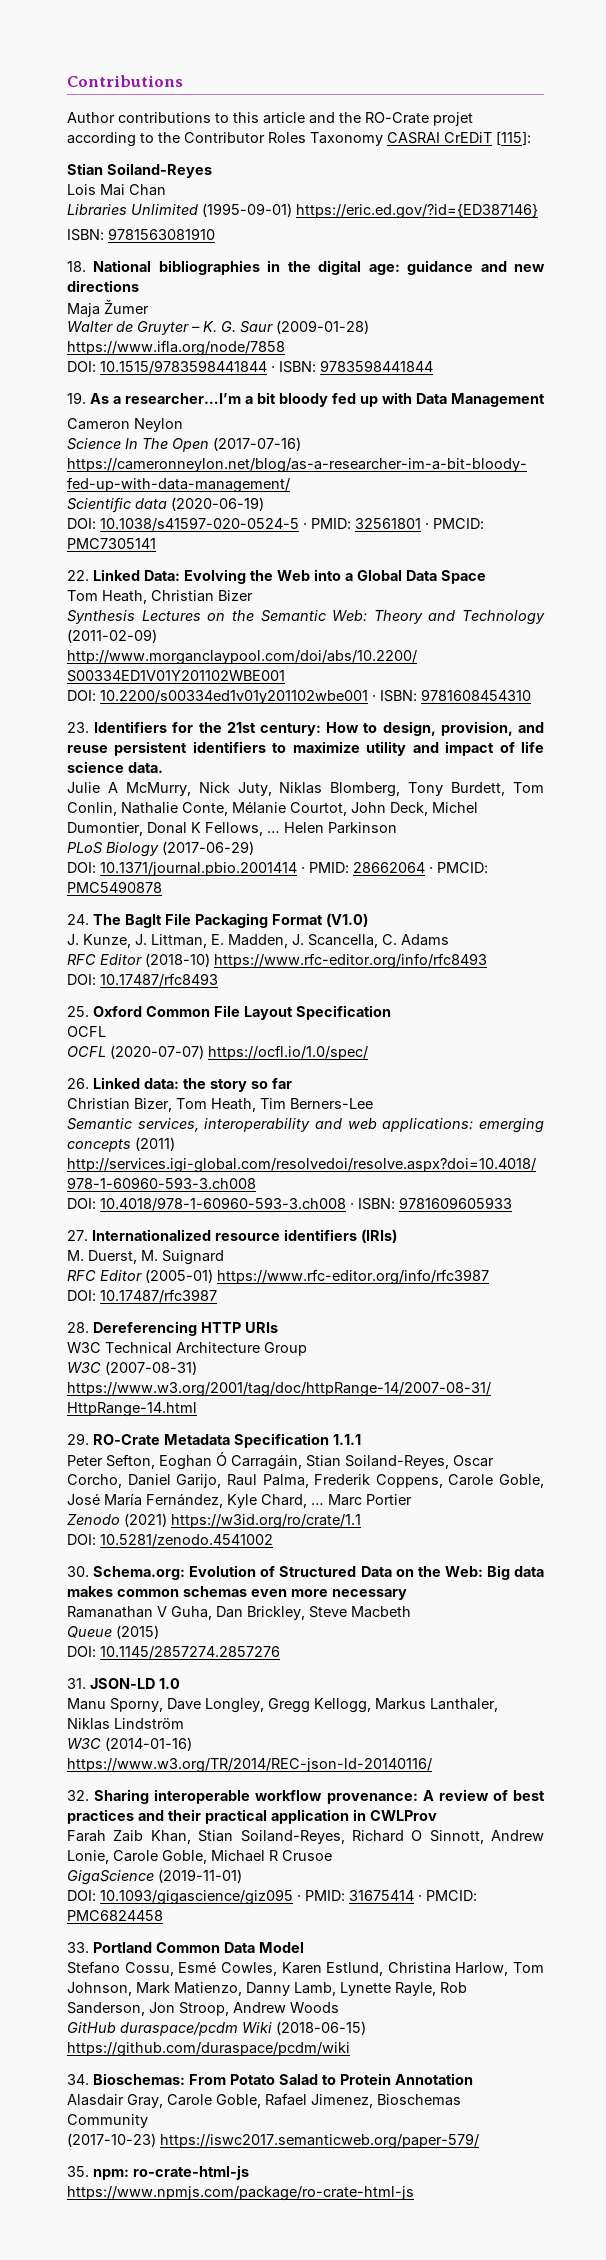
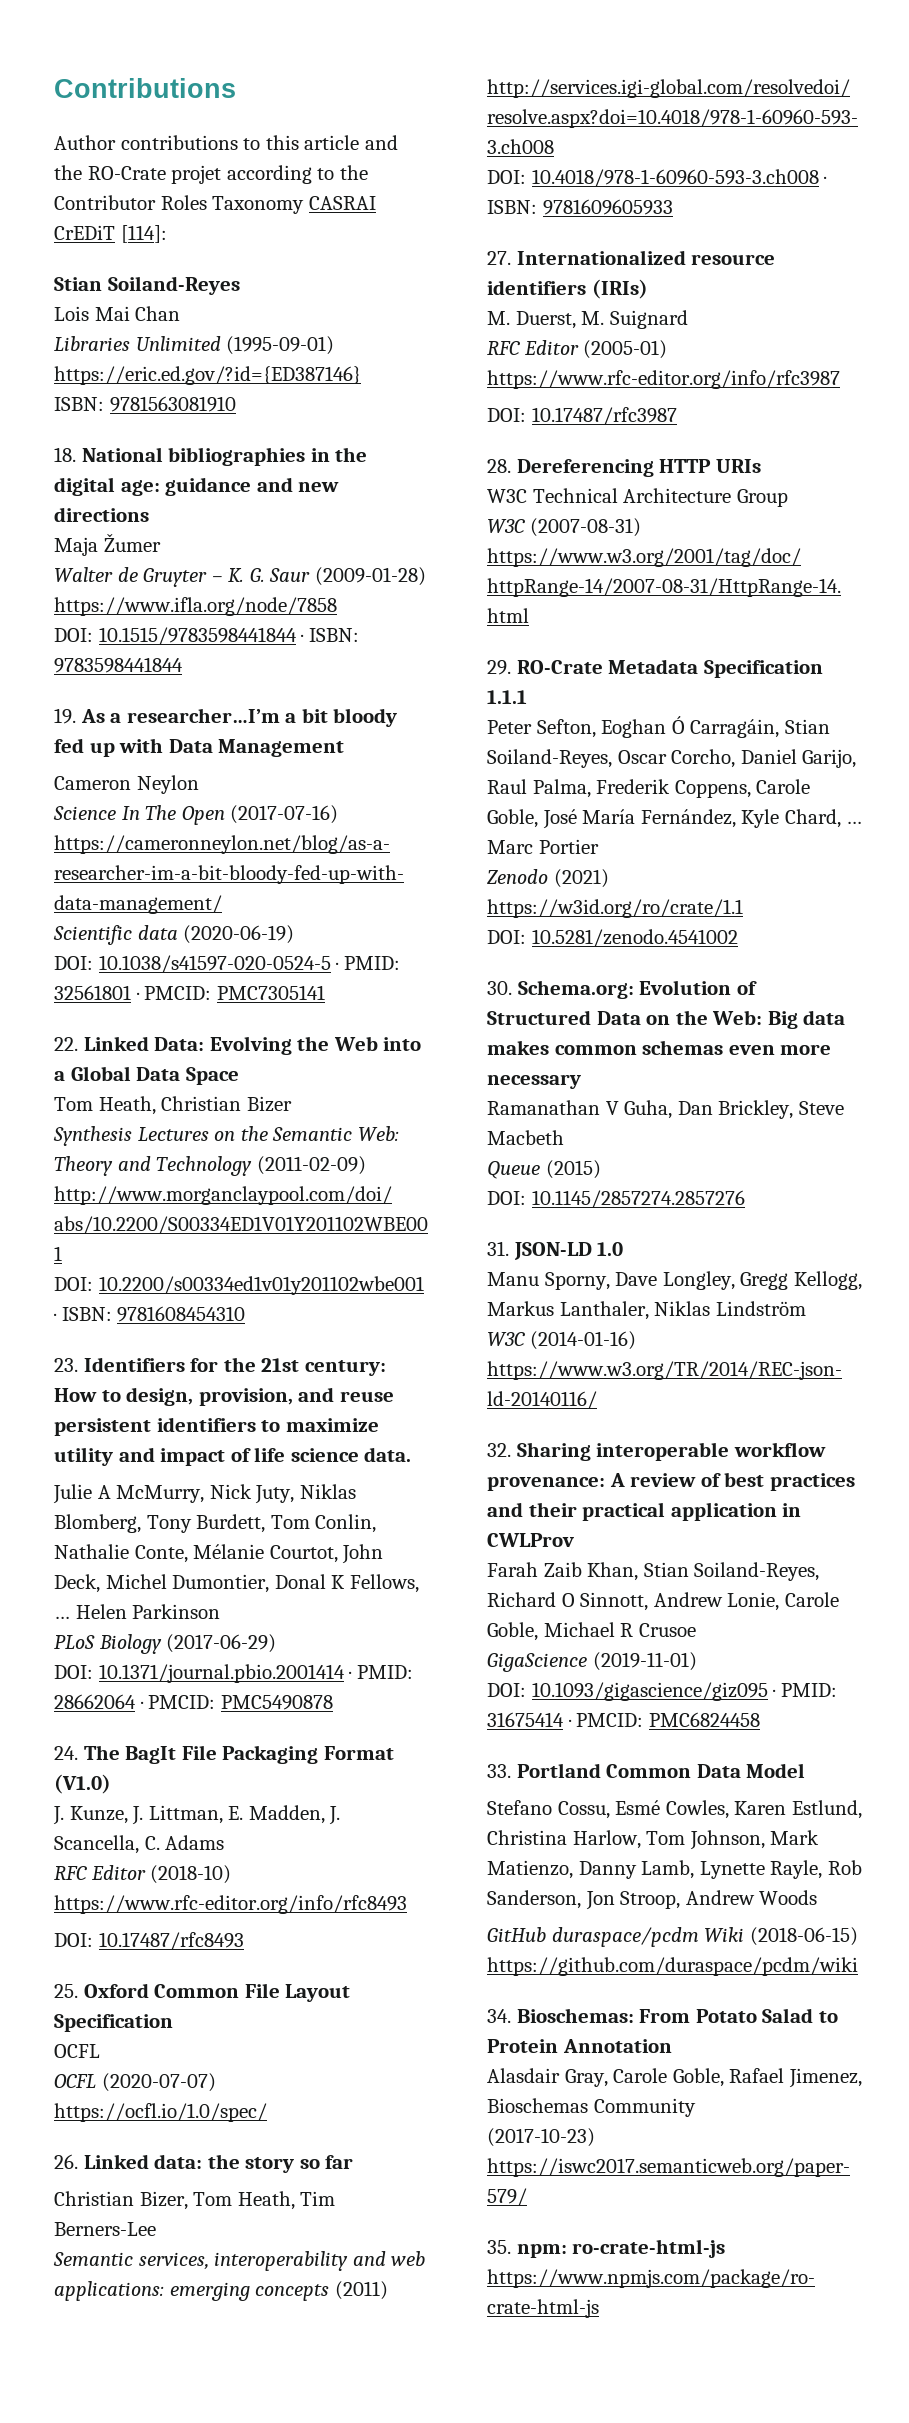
[496,131,531,145] [115]: -> [120,225,167,243] [114]:

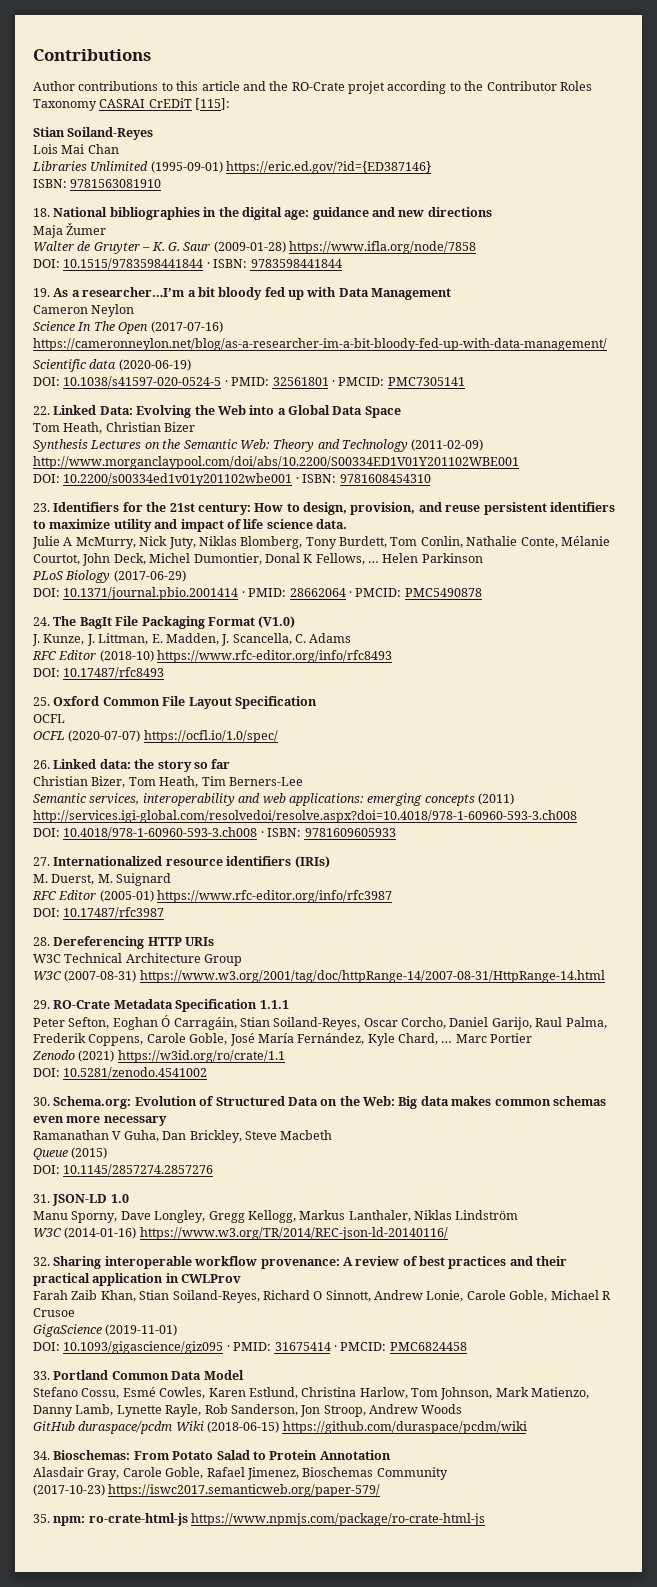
[120,225,167,243] [114]: -> [195,98,231,110] [115]:

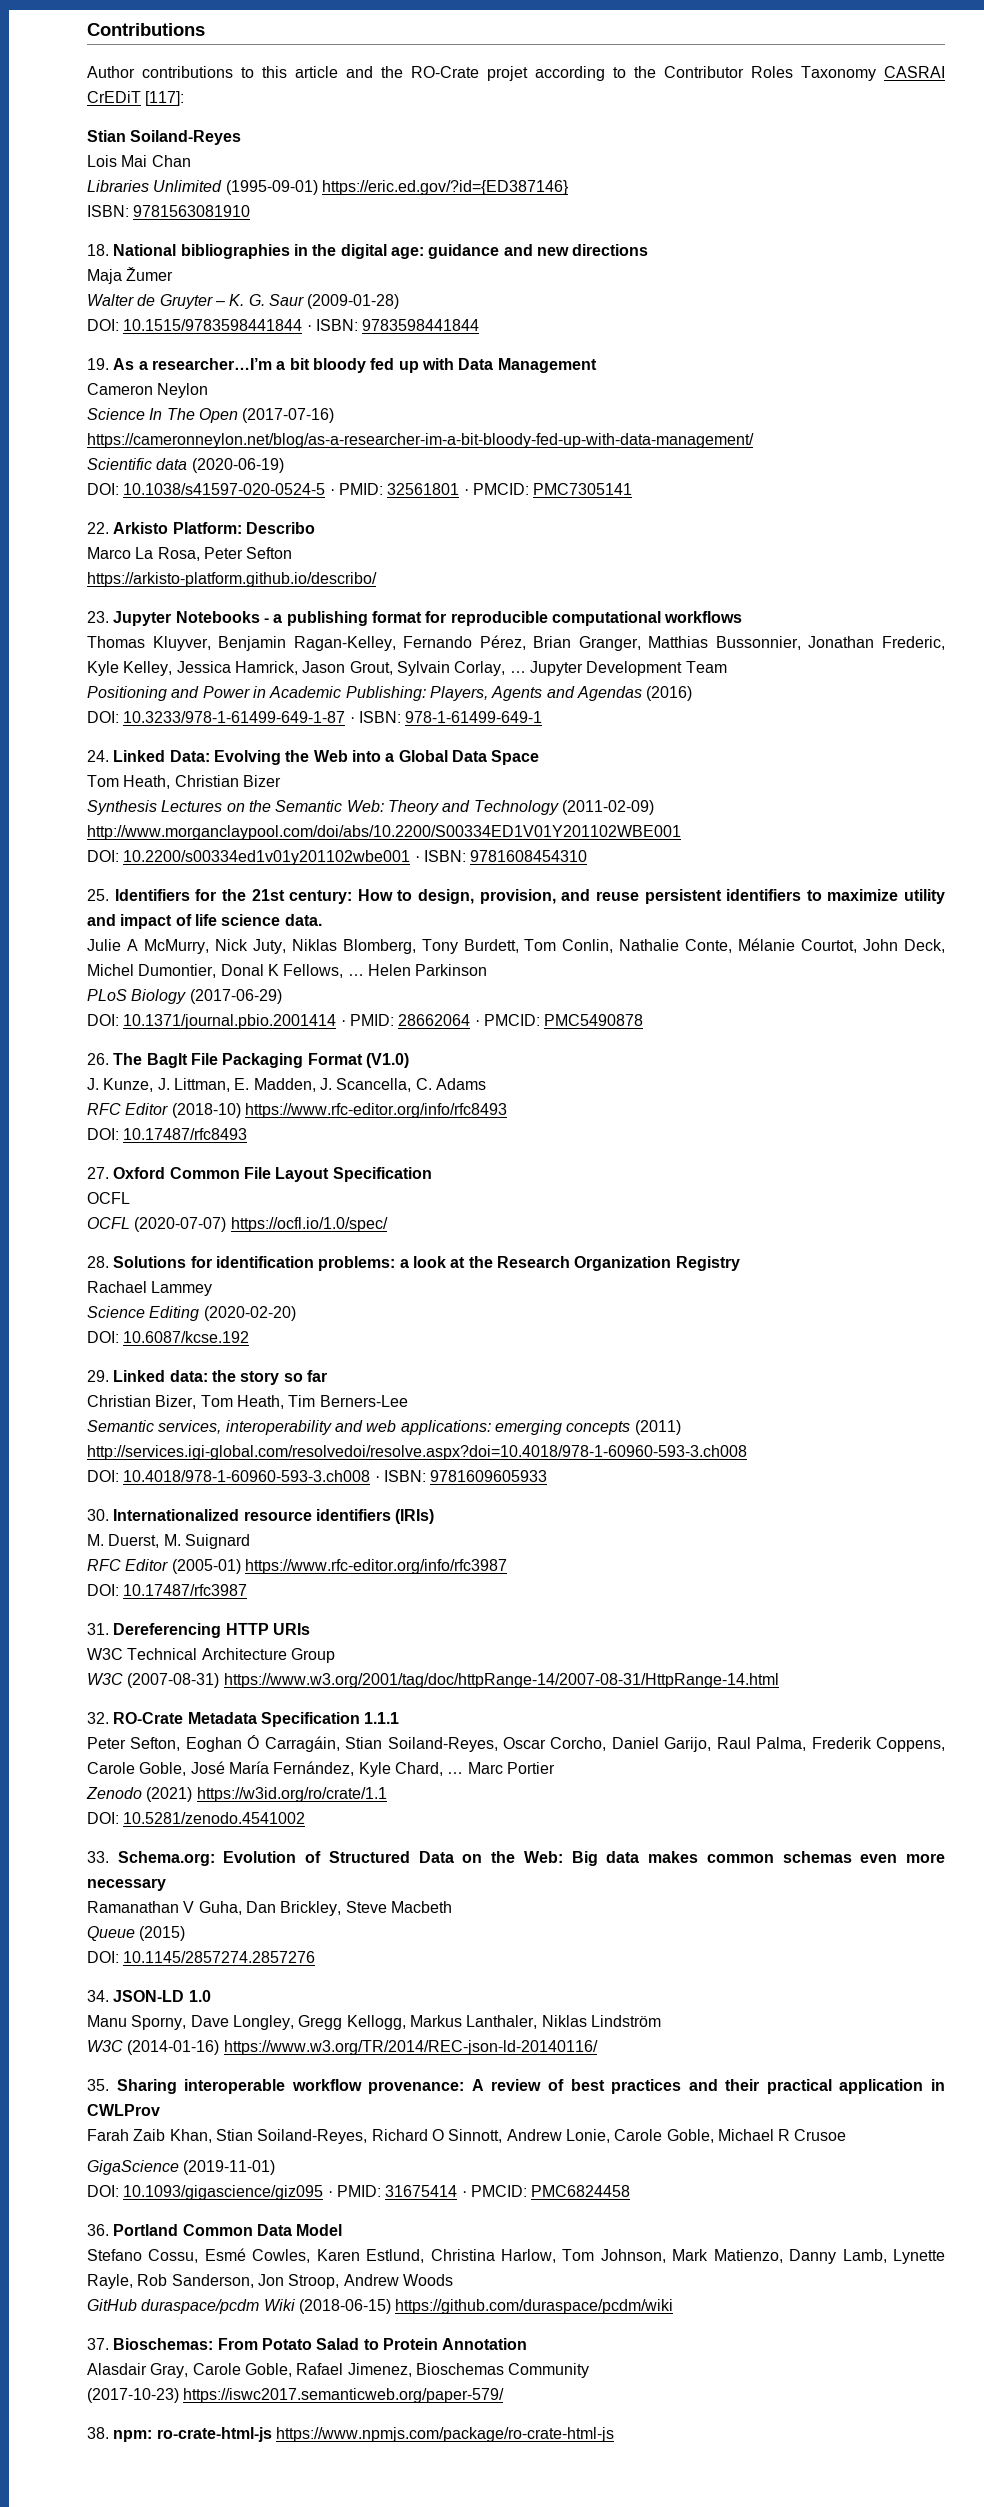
[195,98,231,110] [115]: -> [145,91,185,106] [117]:
[289,241,476,254] https://www.ifla.org/node/7858 -> (400, 301) none
(50, 410) none -> [113,522,315,534] [87,547,293,561] [87,572,377,587] [87,611,743,626] [87,635,945,651] [87,661,727,676] [87,686,693,701] [87,711,543,723] [87,750,109,762] Arkisto Platform: Describo // Marco La Rosa, Peter Sefton // https://arkisto-platform.github.io/describo/ // 23. Jupyter Notebooks - a publishing format for reproducible computational workflows // Thomas Kluyver, Benjamin Ragan-Kelley, Fernando Pérez, Brian Granger, Matthias Bussonnier, Jonathan Frederic, Kyle Kelley, Jessica Hamrick, Jason Grout, Sylvain Corlay, … Jupyter Development Team // Positioning and Power in Academic Publishing: Players, Agents and Agendas (2016) // DOI: 10.3233/978-1-61499-649-1-87 · ISBN: 978-1-61499-649-1 // 24.
[33,503,50,512] 23. -> [87,889,109,901] 25.
[33,617,50,626] 24. -> [87,1053,109,1065] 26.
[33,697,50,706] 25. -> [87,1167,109,1179] 27.
[33,760,50,769] 26. -> [87,1256,740,1271] [87,1281,213,1296] [87,1306,296,1321] [87,1331,250,1343] [87,1370,109,1382] 28. Solutions for identification problems: a look at the Research Organization Registry // Rachael Lammey // Science Editing (2020-02-20) // DOI: 10.6087/kcse.192 // 29.
[33,857,50,866] 27. -> [87,1509,109,1521] 30.
[33,937,50,946] 28. -> [87,1623,109,1635] 31.
[33,1000,50,1009] 29. -> [87,1712,109,1724] 32.
[33,1097,50,1106] 30. -> [87,1851,109,1863] 33.
[33,1194,50,1203] 31. -> [87,1990,109,2002] 34.
[33,1257,50,1266] 32. -> [87,2079,109,2091] 35.
[33,1371,50,1380] 33. -> [87,2224,109,2236] 36.
[33,1451,50,1460] 34. -> [87,2338,109,2350] 37.
[33,1514,50,1523] 35. -> [87,2427,109,2439] 38.

